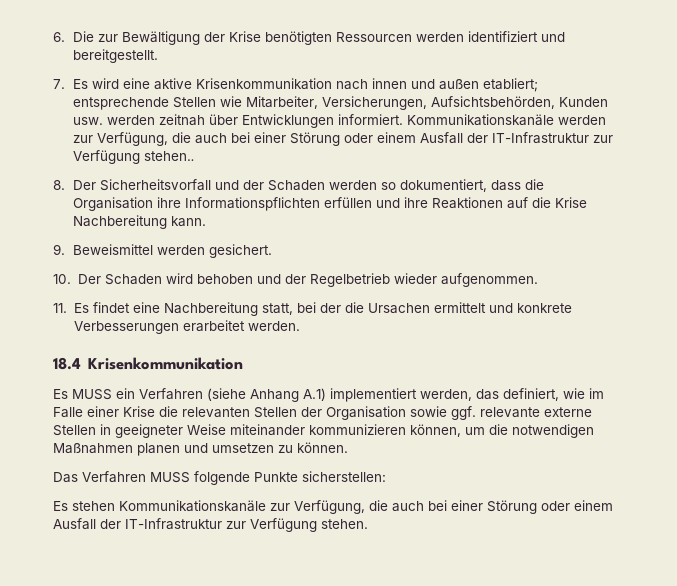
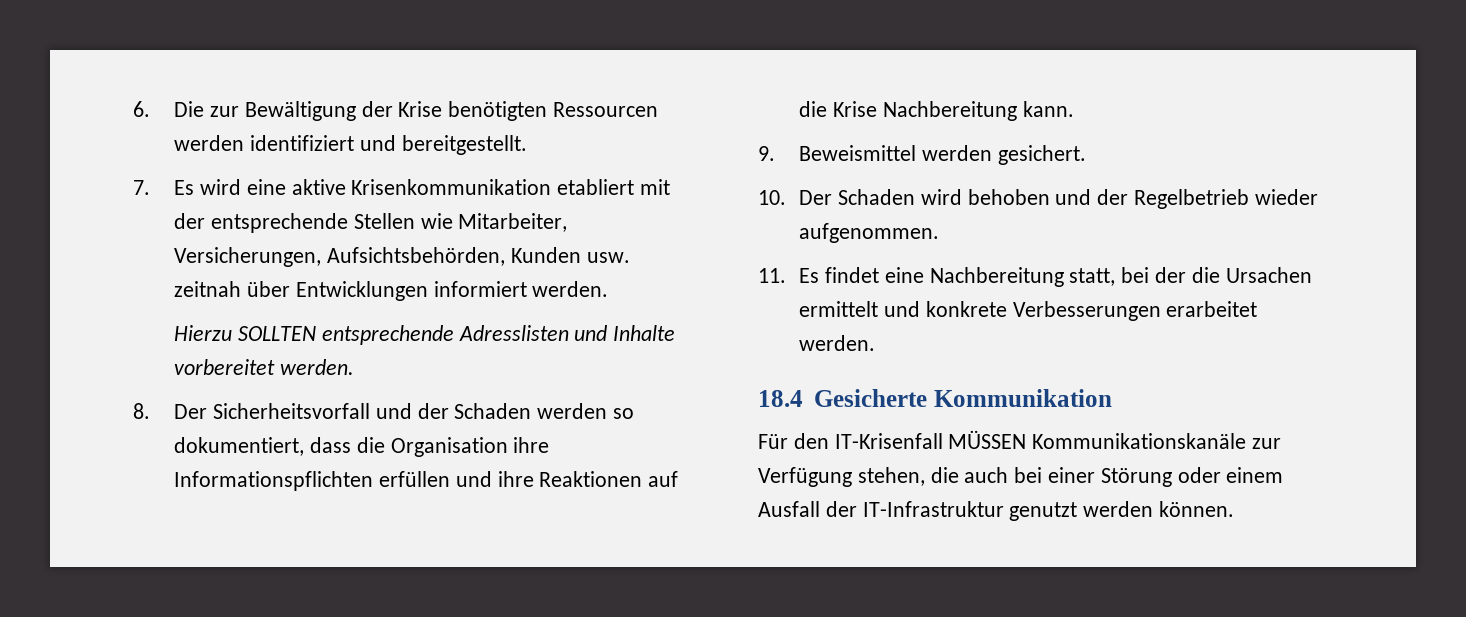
[336,78,539,92] nach innen und außen etabliert; -> [557,179,671,195] [174,213,206,229] etabliert mit der
[107,115,156,125] werden -> (630, 257) none
[338,114,607,126] [73,132,614,146] [73,150,196,164] informiert. Kommunikationskanäle werden zur Verfügung, die auch bei einer Störung oder einem Ausfall der IT-Infrastruktur zur Verfügung stehen.. -> [433,281,609,297] [174,325,676,345] [174,359,355,375] informiert werden. // Hierzu SOLLTEN entsprechende Adresslisten und Inhalte vorbereitet werden.
[87,357,243,370] [53,388,604,402] [53,406,592,420] [53,424,594,438] [53,442,348,456] [53,471,386,485] [53,500,365,514] Krisenkommunikation // Es MUSS ein Verfahren (siehe Anhang A.1) implementiert werden, das definiert, wie im Falle einer Krise die relevanten Stellen der Organisation sowie ggf. relevante externe Stellen in geeigneter Weise miteinander kommunizieren können, um die notwendigen Maßnahmen planen und umsetzen zu können. // Das Verfahren MUSS folgende Punkte sicherstellen: // Es stehen Kommunikationskanäle zur Verfügung, -> [813,389,1112,407] [758,430,1282,449] [758,467,925,487] Gesicherte Kommunikation // Für den IT-Krisenfall MÜSSEN Kommunikationskanäle zur Verfügung stehen,
[226,518,368,532] zur Verfügung stehen. -> [1009,501,1235,521] genutzt werden können.

